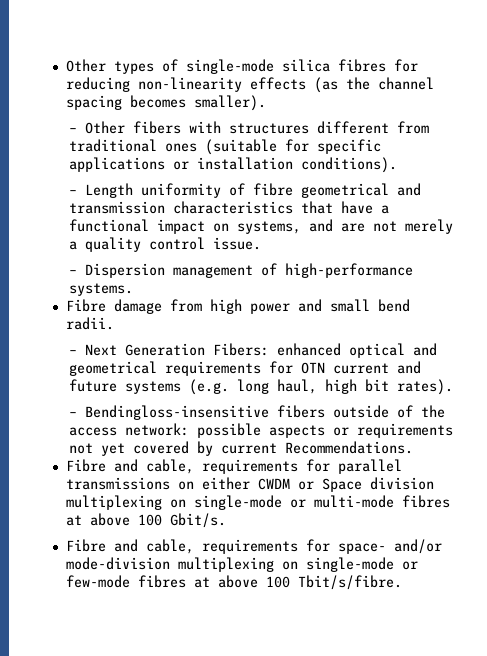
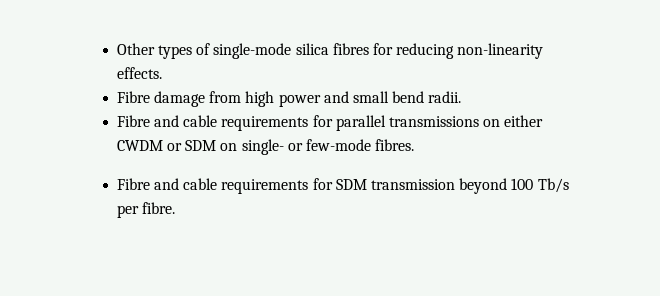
[249,77,434,93] [65,95,266,111] [69,121,430,134] [69,139,382,155] [69,157,398,173] [69,183,422,198] [69,201,390,214] [69,219,454,234] [69,237,262,252] [69,263,414,278] [69,283,134,296] effects (as the channel spacing becomes smaller). // − Other fibers with structures different from traditional ones (suitable for specific applications or installation conditions). // − Length uniformity of fibre geometrical and transmission characteristics that have a functional impact on systems, and are not merely a quality control issue. // − Dispersion management of high-performance systems. -> [116,67,162,79] effects.
[69,343,438,358] [69,361,422,376] [69,379,454,395] [69,405,446,420] [69,423,454,438] [69,441,414,456] [65,459,194,474] // − Next Generation Fibers: enhanced optical and geometrical requirements for OTN current and future systems (e.g. long haul, high bit rates). // − Bendingloss-insensitive fibers outside of the access network: possible aspects or requirements not yet covered by current Recommendations. // Fibre and cable, -> [116,115,218,127] // Fibre and cable
[321,477,434,492] [65,495,450,510] [65,513,226,528] [65,539,442,554] [65,557,418,572] [65,575,402,590] Space division multiplexing on single-mode or multi-mode fibres at above 100 Gbit/s. // Fibre and cable, requirements for space- and/or mode-division multiplexing on single-mode or few-mode fibres at above 100 Tbit/s/fibre. -> [185,139,415,155] [116,178,569,194] [116,202,176,218] SDM on single- or few-mode fibres. // Fibre and cable requirements for SDM transmission beyond 100 Tb/s per fibre.

